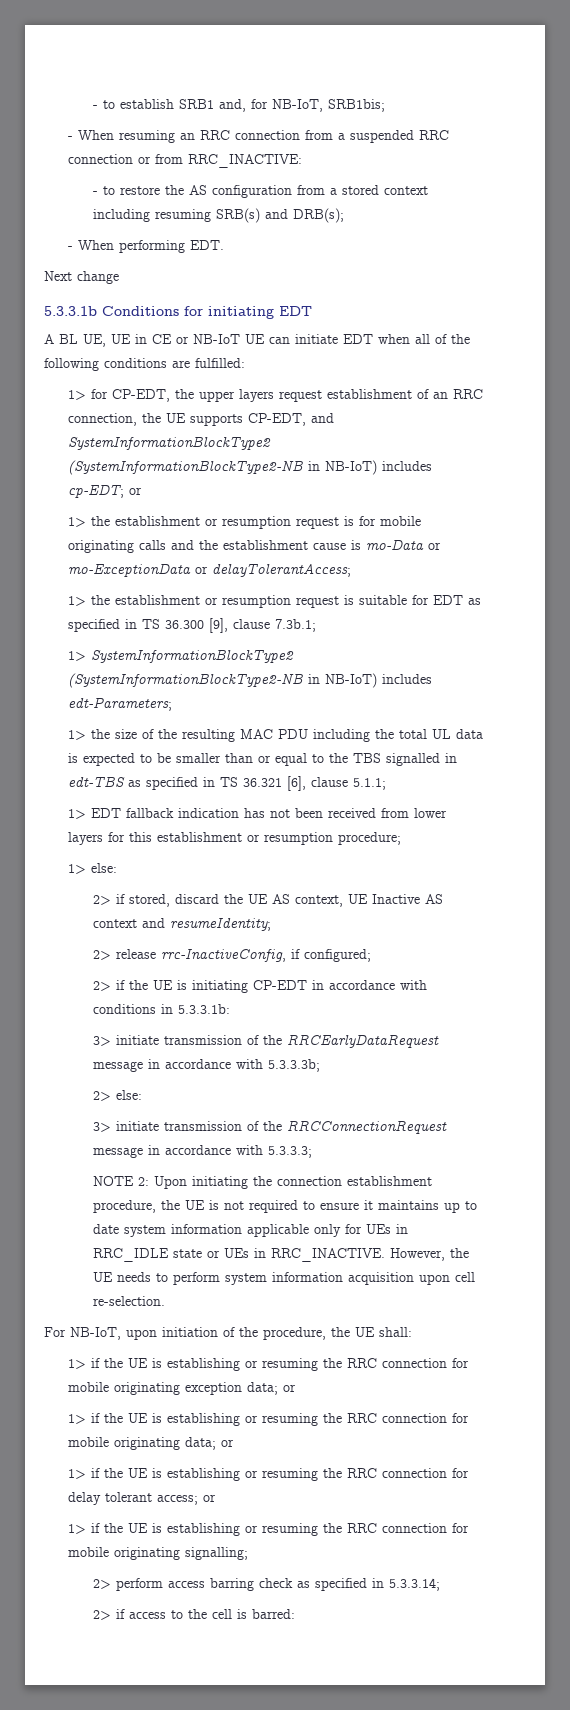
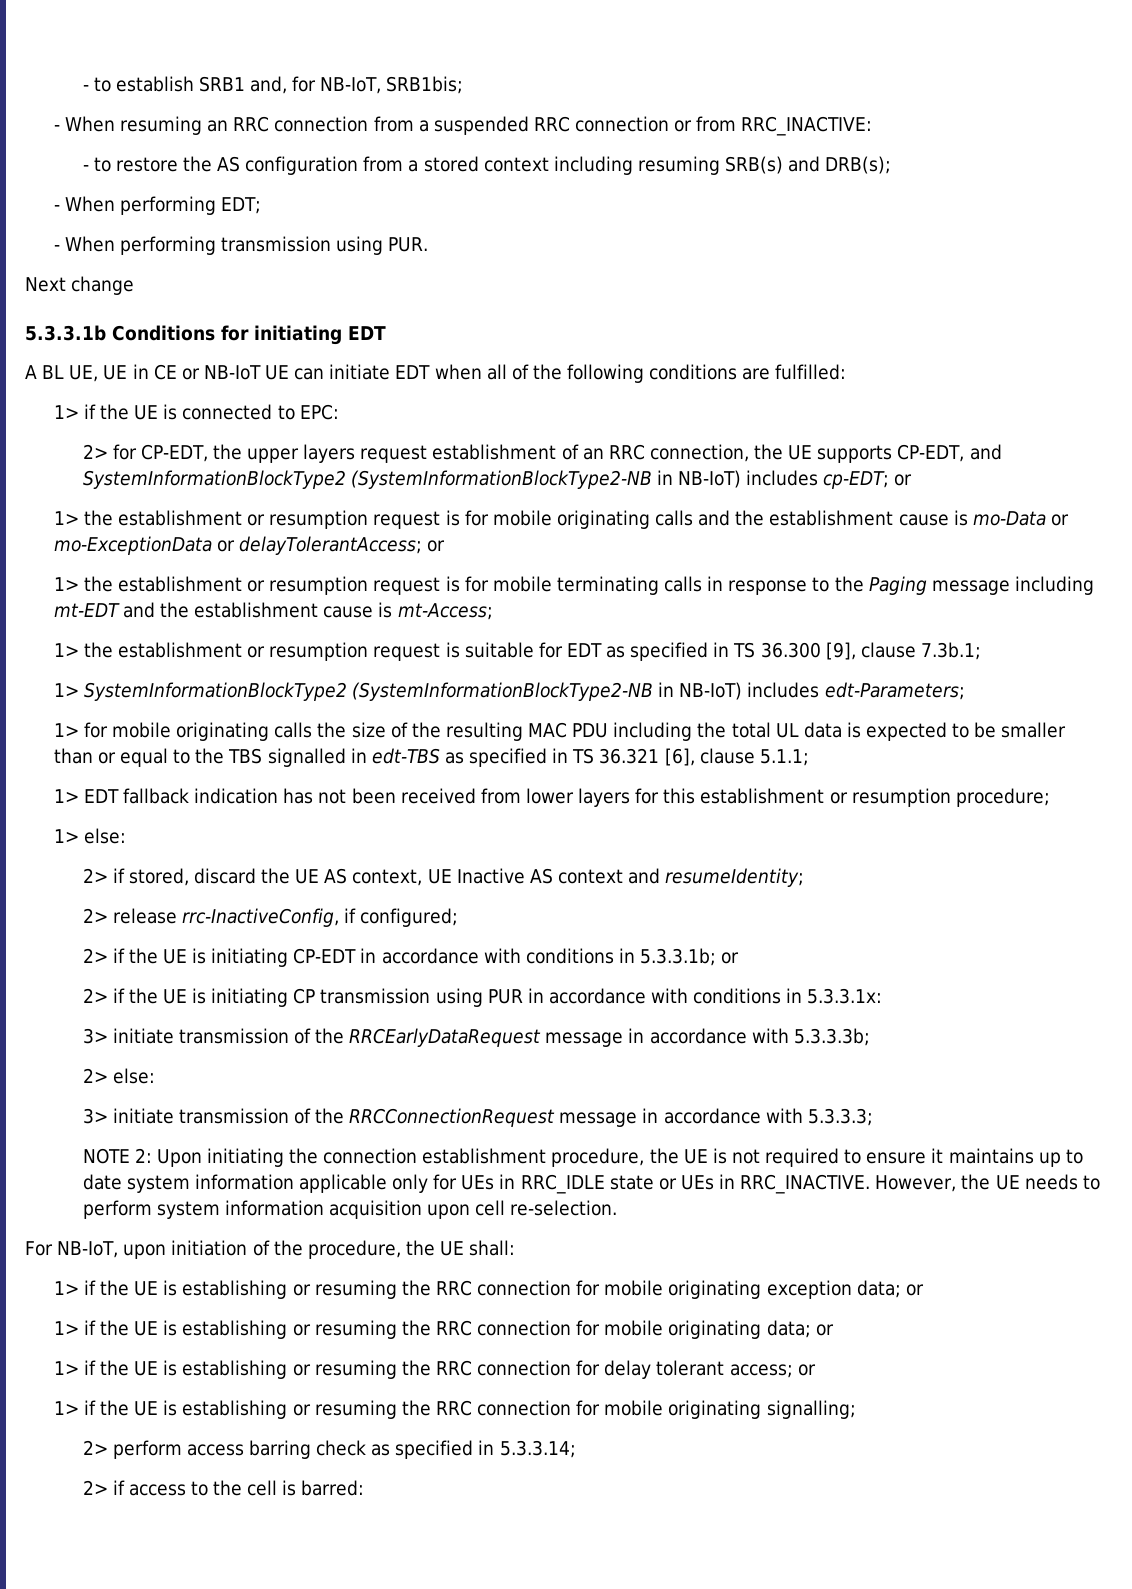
[190,240,225,250] EDT. -> [221,197,262,214] [53,236,429,255] EDT; // - When performing transmission using PUR.
(87, 395) none -> [83,404,339,420] [82,444,108,459] if the UE is connected to EPC: // 2>
(352, 570) none -> [427,540,446,552] [53,576,1094,595] [53,602,493,620] or // 1> the establishment or resumption request is for mobile terminating calls in response to the Paging message including mt-EDT and the establishment cause is mt-Access;
(87, 735) none -> [83,722,313,741] for mobile originating calls
[177,1004,230,1014] 5.3.3.1b: -> [640,948,740,966] [82,988,883,1007] 5.3.3.1b; or // 2> if the UE is initiating CP transmission using PUR in accordance with conditions in 5.3.3.1x:

